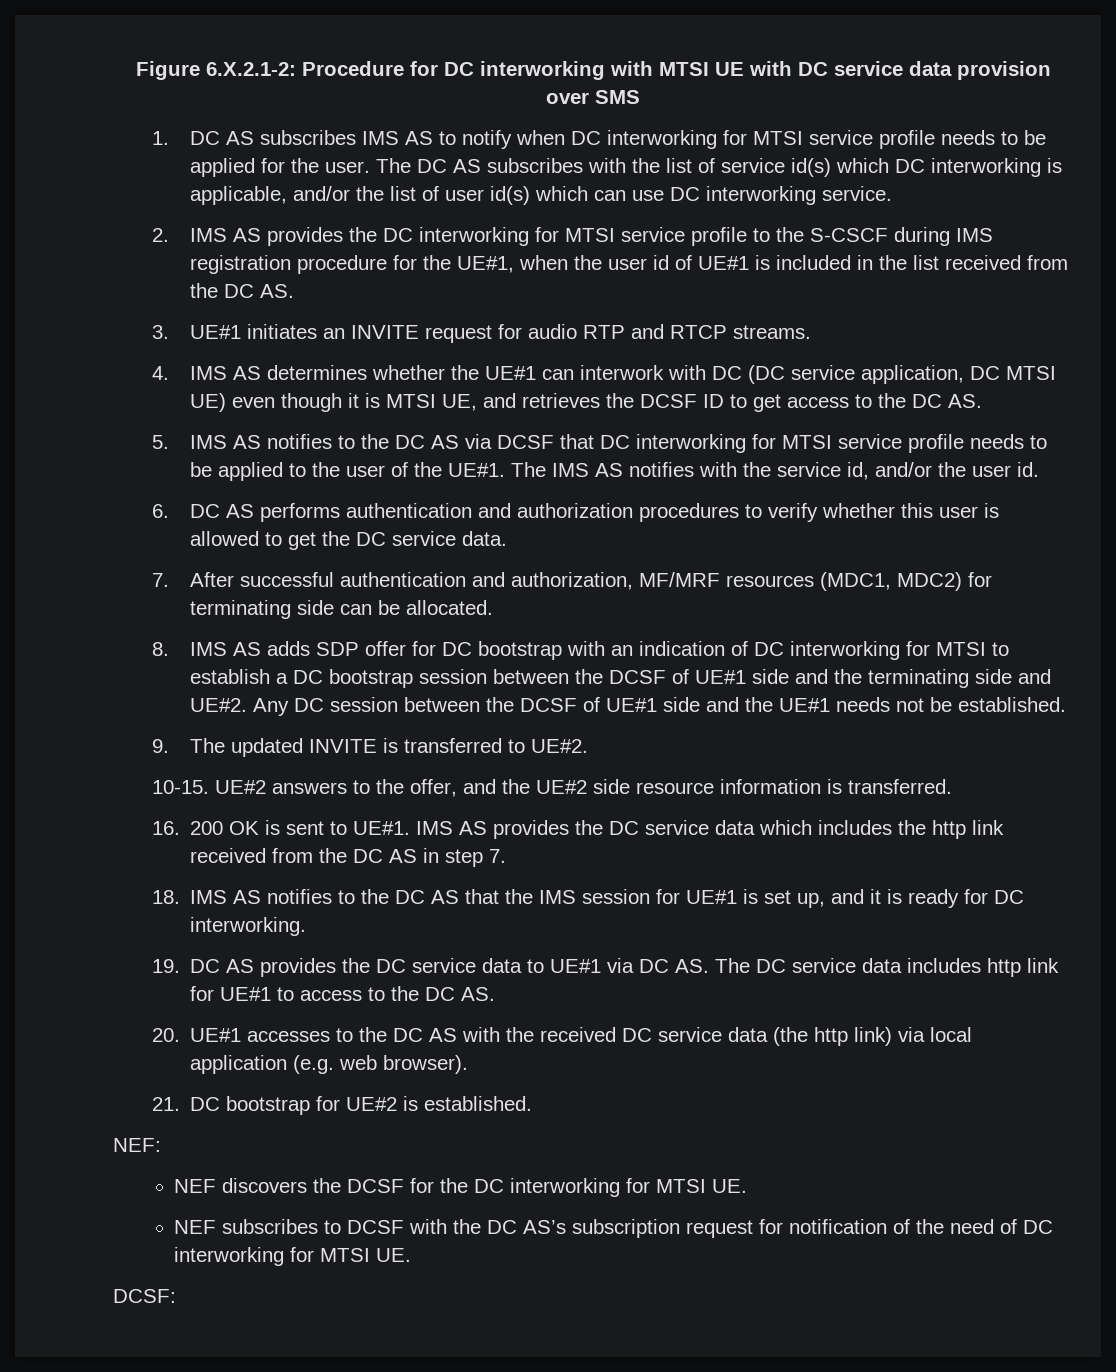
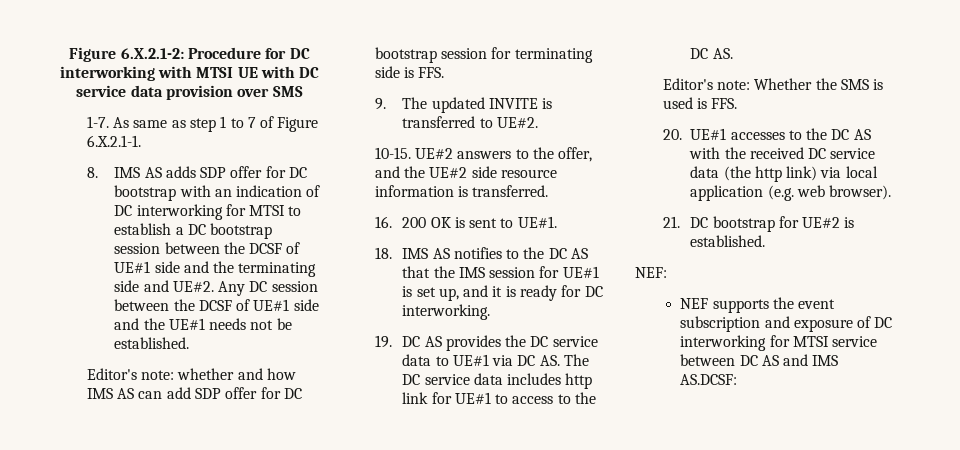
[151,130,1047,149] [190,158,1063,177] [190,186,893,205] [151,227,994,246] [190,255,1069,274] [190,283,295,298] [151,324,812,343] [151,365,1057,384] [190,393,983,412] [151,434,1048,453] [190,462,1040,481] [151,503,1000,522] [190,531,508,550] [151,572,993,591] [190,600,494,619] 1. DC AS subscribes IMS AS to notify when DC interworking for MTSI service profile needs to be applied for the user. The DC AS subscribes with the list of service id(s) which DC interworking is applicable, and/or the list of user id(s) which can use DC interworking service. // 2. IMS AS provides the DC interworking for MTSI service profile to the S-CSCF during IMS registration procedure for the UE#1, when the user id of UE#1 is included in the list received from the DC AS. // 3. UE#1 initiates an INVITE request for audio RTP and RTCP streams. // 4. IMS AS determines whether the UE#1 can interwork with DC (DC service application, DC MTSI UE) even though it is MTSI UE, and retrieves the DCSF ID to get access to the DC AS. // 5. IMS AS notifies to the DC AS via DCSF that DC interworking for MTSI service profile needs to be applied to the user of the UE#1. The IMS AS notifies with the service id, and/or the user id. // 6. DC AS performs authentication and authorization procedures to verify whether this user is allowed to get the DC service data. // 7. After successful authentication and authorization, MF/MRF resources (MDC1, MDC2) for terminating side can be allocated. -> [86,116,319,132] [86,135,141,147] 1-7. As same as step 1 to 7 of Figure 6.X.2.1-1.
(1067, 704) none -> [86,368,296,380] [86,387,302,399] [374,47,593,63] [374,66,445,78] // Editor's note: whether and how IMS AS can add SDP offer for DC bootstrap session for terminating side is FFS.
[416,820,1005,839] [190,848,507,867] IMS AS provides the DC service data which includes the http link received from the DC AS in step 7. -> (557, 222) none
(496, 994) none -> [662,78,884,90] [662,97,738,109] // Editor's note: Whether the SMS is used is FFS.
[222,1178,748,1197] [174,1219,1054,1238] [174,1247,412,1266] [113,1289,176,1303] discovers the DCSF for the DC interworking for MTSI UE. // NEF subscribes to DCSF with the DC AS’s subscription request for notification of the need of DC interworking for MTSI UE. // DCSF: -> [712,297,836,313] [680,316,893,332] [680,335,878,351] [680,354,839,366] [680,374,738,385] supports the event subscription and exposure of DC interworking for MTSI service between DC AS and IMS AS.DCSF:

